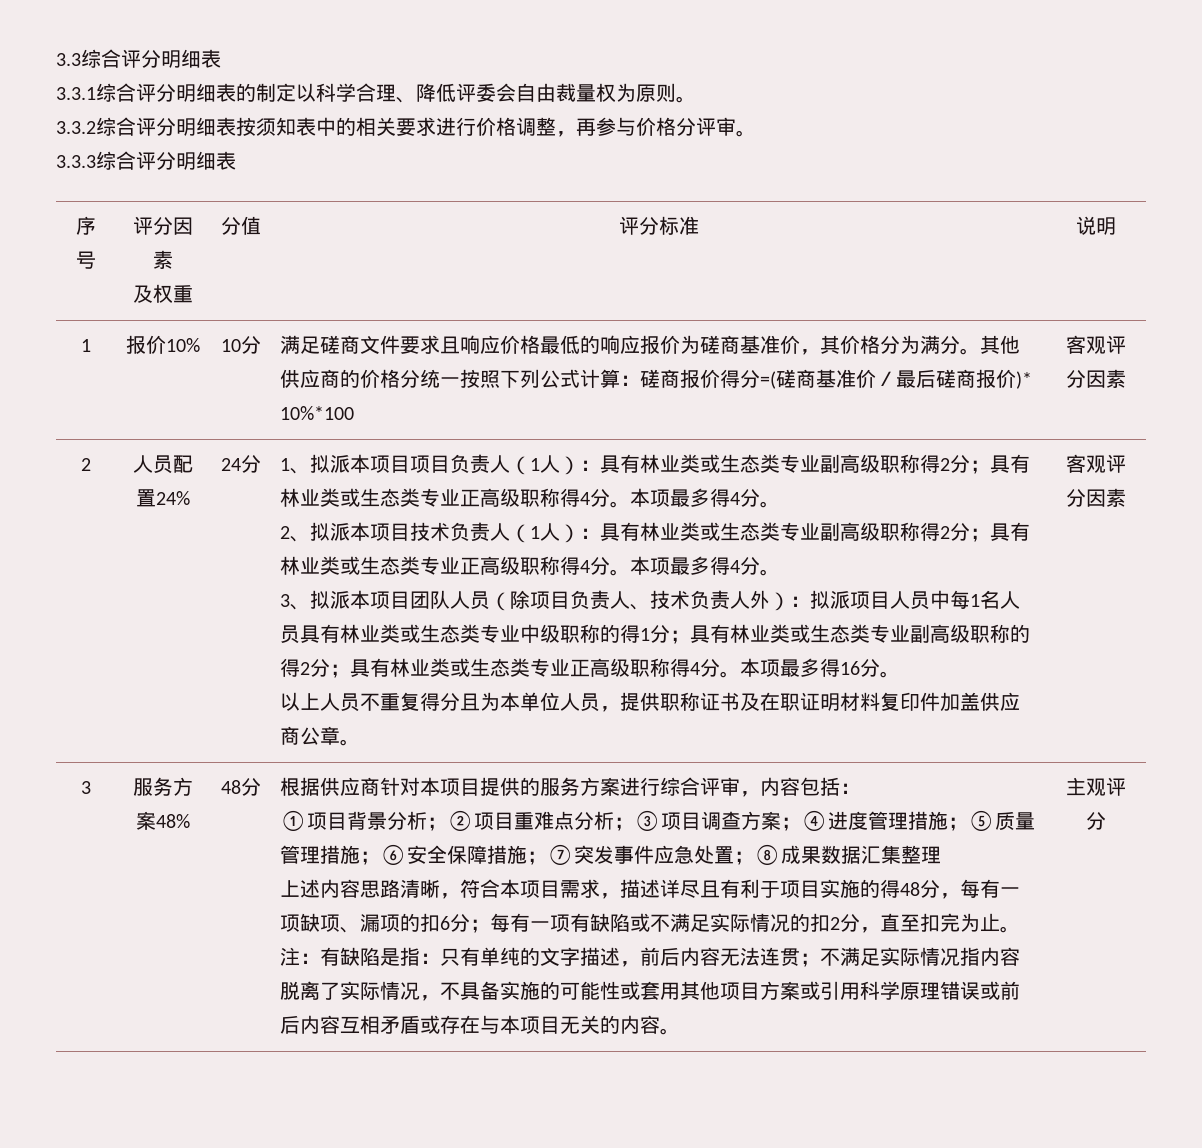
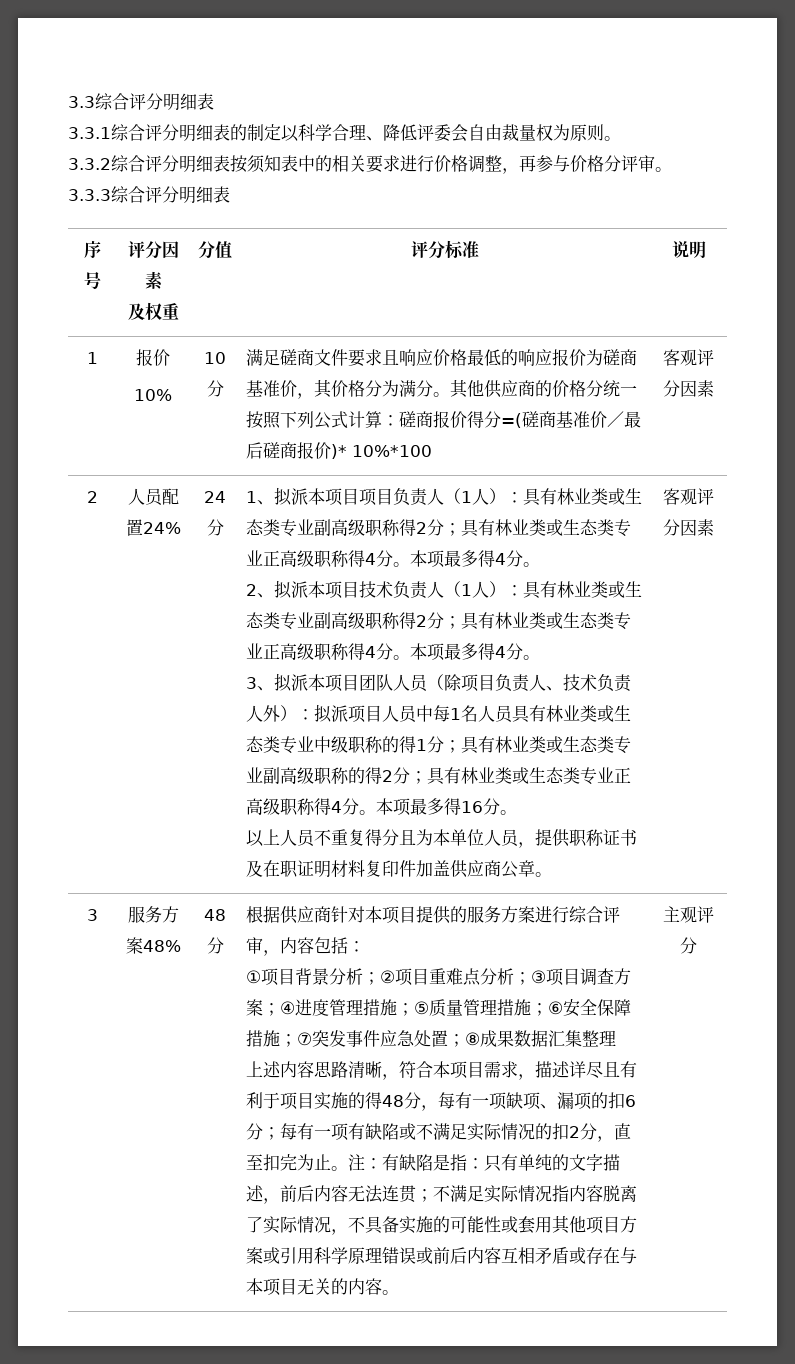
(166, 344) none -> (170, 357) //

